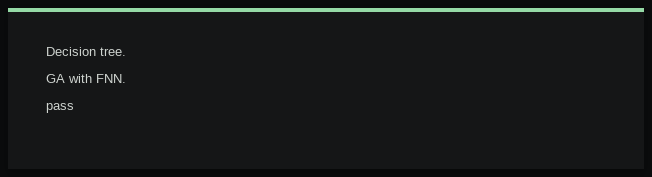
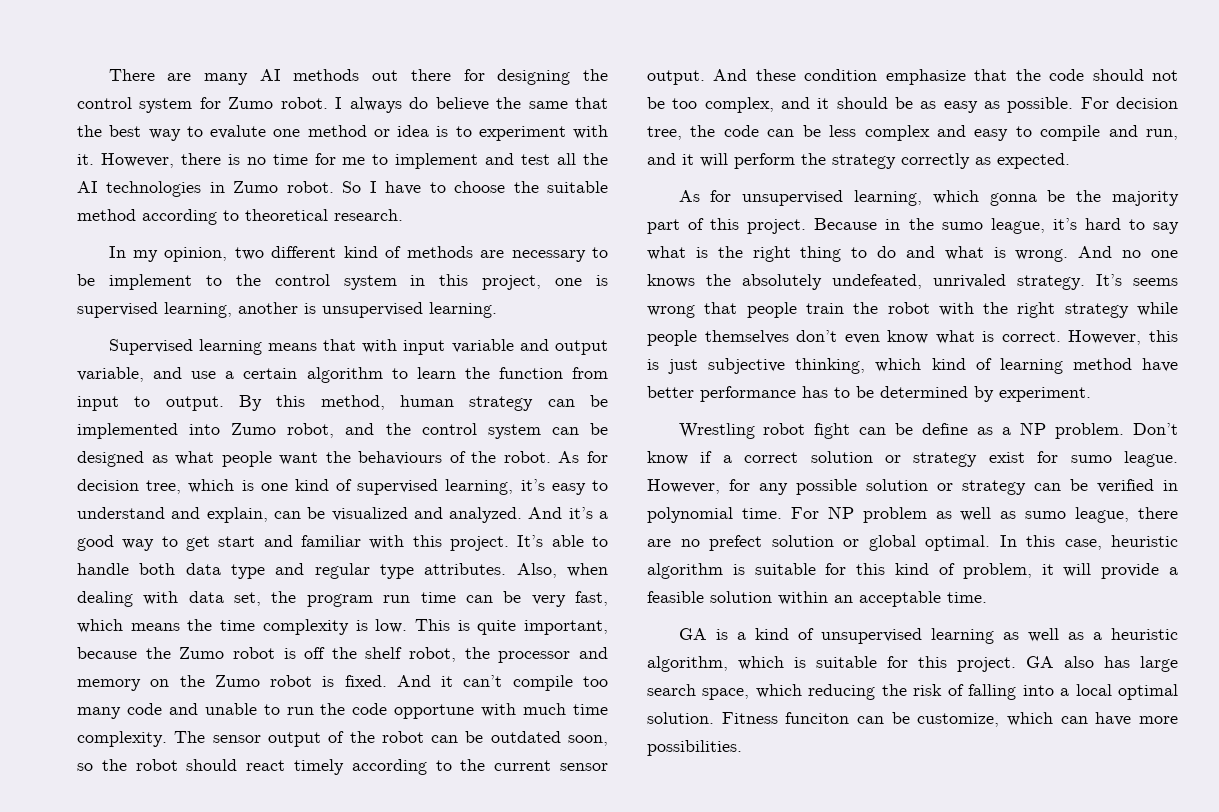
[46,47,126,56] [46,74,126,83] [46,103,74,113] Decision tree. // GA with FNN. // pass -> [108,69,609,85] [77,97,608,113] [77,125,608,141] [77,153,608,169] [77,181,608,197] [77,209,403,225] [108,246,608,262] [77,274,608,290] [77,302,497,318] [108,339,609,355] [77,367,609,383] [77,395,608,411] [77,423,608,439] [77,451,608,467] [77,479,608,495] [77,507,608,523] [77,535,608,551] [77,563,608,579] [77,591,609,607] [77,619,608,635] [77,647,608,663] [77,675,608,691] [77,703,609,719] [77,731,609,747] [77,759,608,775] [647,69,1178,85] [647,97,1178,113] [647,125,1178,141] [647,153,1070,169] [678,190,1179,206] [647,218,1179,234] [647,246,1178,262] [647,274,1178,290] [647,302,1178,318] [647,330,1178,346] [647,358,1178,374] [647,386,1091,402] [678,422,1178,439] [647,451,1178,467] [647,479,1178,495] [647,506,1178,523] [647,535,1178,551] [647,563,1178,579] [647,591,987,607] [678,628,1178,644] [647,656,1178,672] [647,684,1178,700] [647,712,1178,727] [647,740,742,756] There are many AI methods out there for designing the control system for Zumo robot. I always do believe the same that the best way to evalute one method or idea is to experiment with it. However, there is no time for me to implement and test all the AI technologies in Zumo robot. So I have to choose the suitable method according to theoretical research. // In my opinion, two different kind of methods are necessary to be implement to the control system in this project, one is supervised learning, another is unsupervised learning. // Supervised learning means that with input variable and output variable, and use a certain algorithm to learn the function from input to output. By this method, human strategy can be implemented into Zumo robot, and the control system can be designed as what people want the behaviours of the robot. As for decision tree, which is one kind of supervised learning, it’s easy to understand and explain, can be visualized and analyzed. And it’s a good way to get start and familiar with this project. It’s able to handle both data type and regular type attributes. Also, when dealing with data set, the program run time can be very fast, which means the time complexity is low. This is quite important, because the Zumo robot is off the shelf robot, the processor and memory on the Zumo robot is fixed. And it can’t compile too many code and unable to run the code opportune with much time complexity. The sensor output of the robot can be outdated soon, so the robot should react timely according to the current sensor output. And these condition emphasize that the code should not be too complex, and it should be as easy as possible. For decision tree, the code can be less complex and easy to compile and run, and it will perform the strategy correctly as expected. // As for unsupervised learning, which gonna be the majority part of this project. Because in the sumo league, it’s hard to say what is the right thing to do and what is wrong. And no one knows the absolutely undefeated, unrivaled strategy. It’s seems wrong that people train the robot with the right strategy while people themselves don’t even know what is correct. However, this is just subjective thinking, which kind of learning method have better performance has to be determined by experiment. // Wrestling robot fight can be define as a NP problem. Don’t know if a correct solution or strategy exist for sumo league. However, for any possible solution or strategy can be verified in polynomial time. For NP problem as well as sumo league, there are no prefect solution or global optimal. In this case, heuristic algorithm is suitable for this kind of problem, it will provide a feasible solution within an acceptable time. // GA is a kind of unsupervised learning as well as a heuristic algorithm, which is suitable for this project. GA also has large search space, which reducing the risk of falling into a local optimal solution. Fitness funciton can be customize, which can have more possibilities.

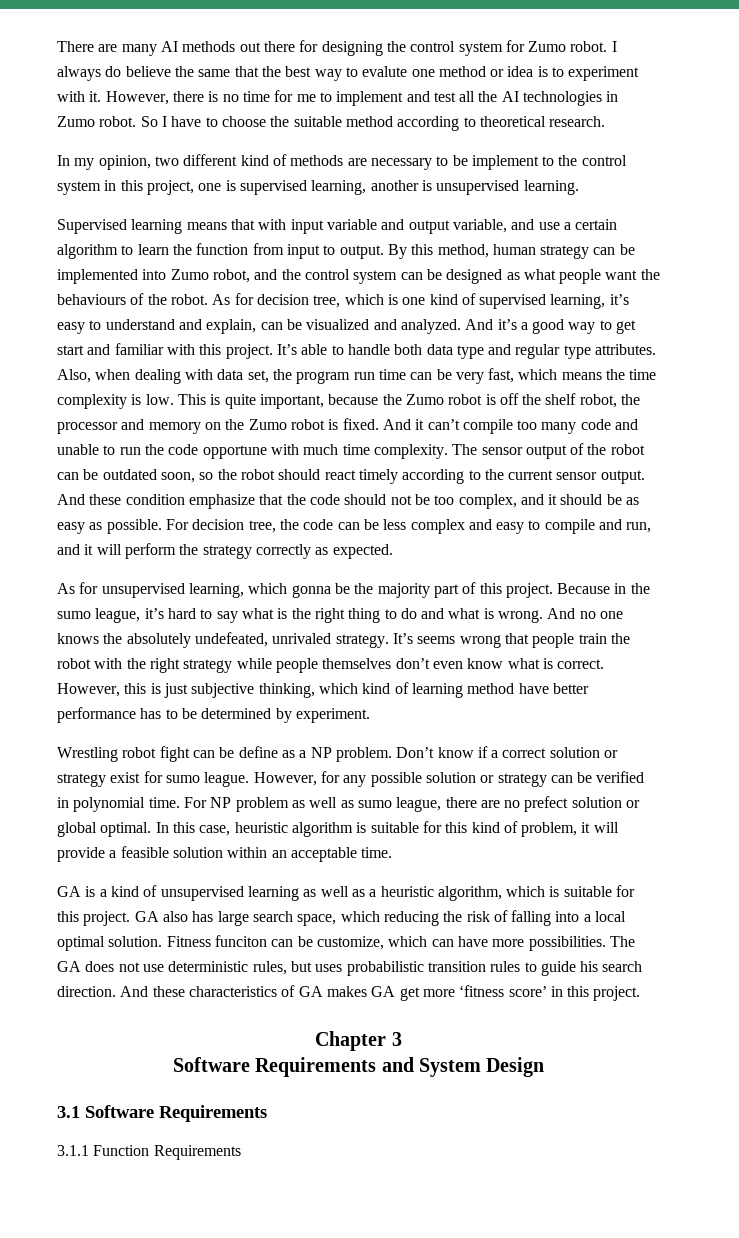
(742, 748) none -> [609,936,635,947] [57,961,643,976] [57,985,641,1001] [315,1031,402,1051] [172,1057,545,1077] [57,1105,267,1122] [57,1145,241,1160] The GA does not use deterministic rules, but uses probabilistic transition rules to guide his search direction. And these characteristics of GA makes GA get more ‘fitness score’ in this project. // Chapter 3 // Software Requirements and System Design // 3.1 Software Requirements // 3.1.1 Function Requirements

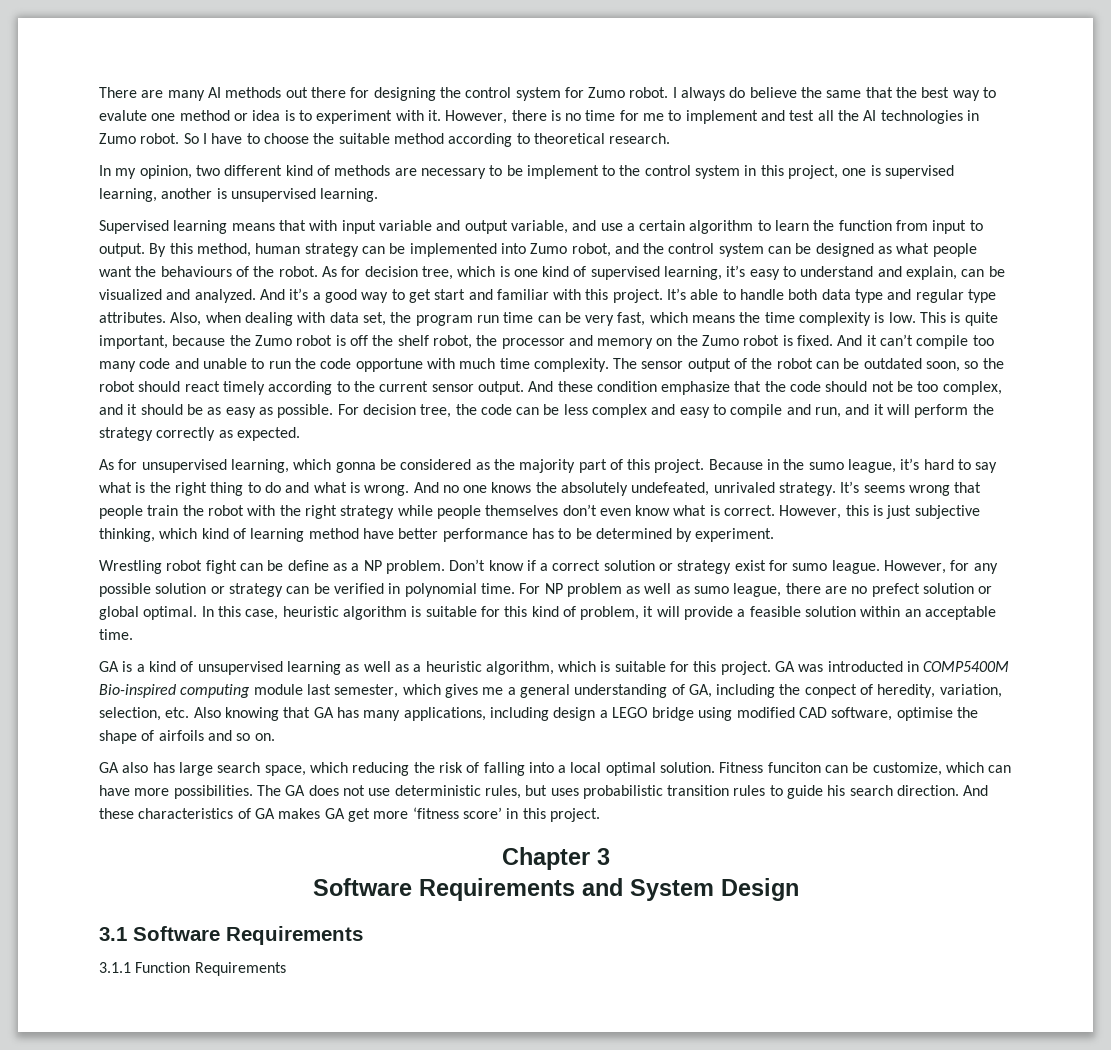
(350, 588) none -> [400,459,490,470] considered as
(159, 916) none -> [798,661,1010,672] [99,684,1002,698] [99,707,979,721] [99,730,275,744] [99,762,119,773] was introducted in COMP5400M Bio-inspired computing module last semester, which gives me a general understanding of GA, including the conpect of heredity, variation, selection, etc. Also knowing that GA has many applications, including design a LEGO bridge using modified CAD software, optimise the shape of airfoils and so on. // GA

